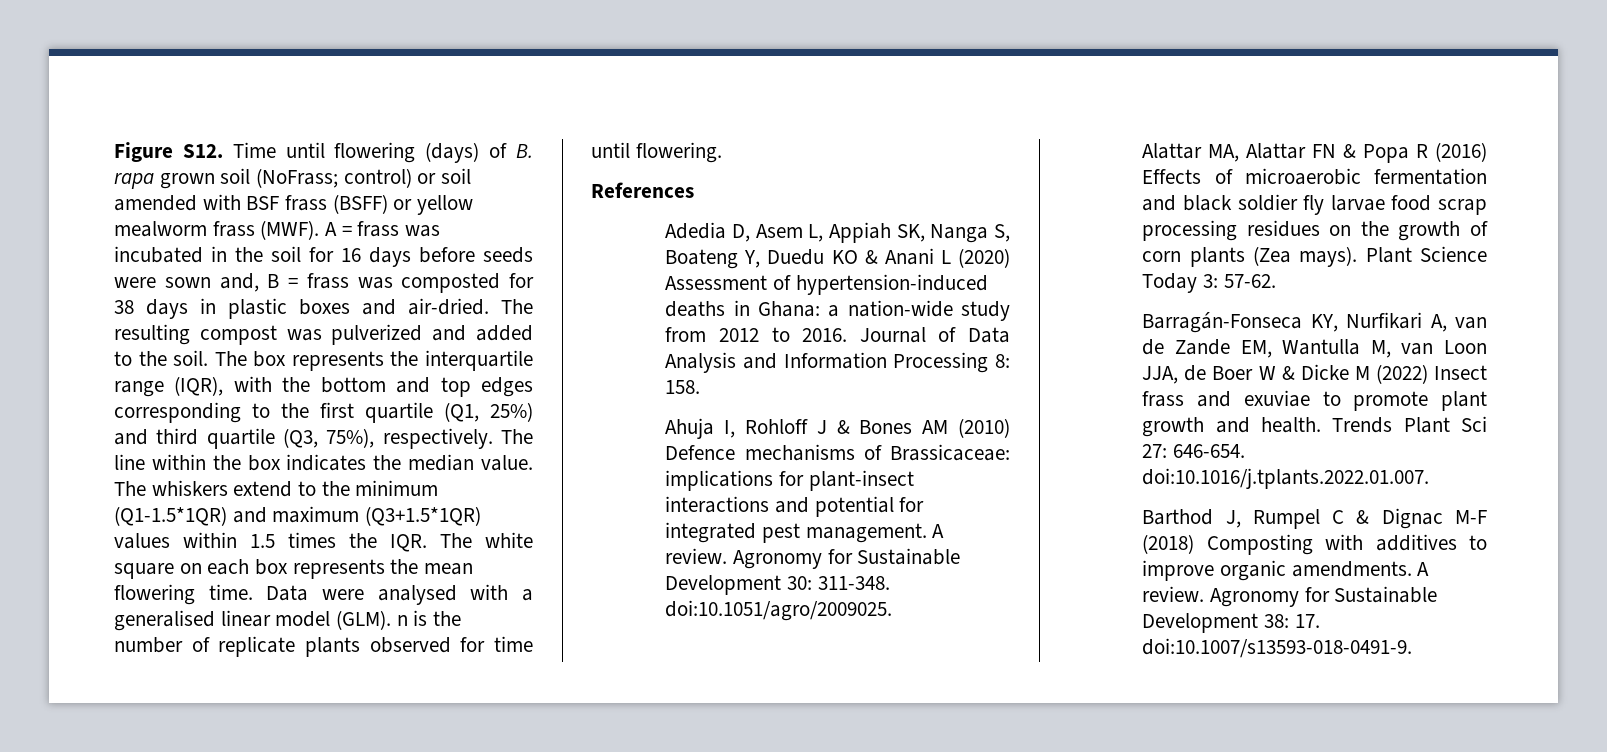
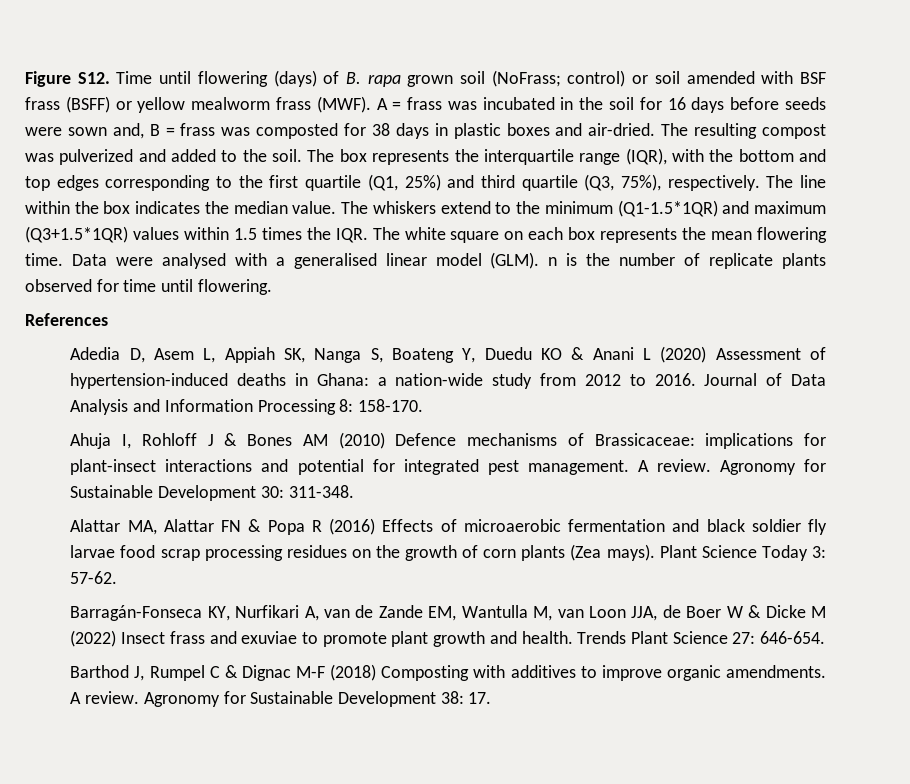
[665,380,701,394] 158. -> [357,399,423,412] 158-170.
[665,600,893,621] doi:10.1051/agro/2009025. -> (354, 491) none
[1461,416,1487,432] Sci -> [672,631,728,644] Science
[1142,468,1430,489] doi:10.1016/j.tplants.2022.01.007. -> (826, 637) none
[1142,638,1413,658] doi:10.1007/s13593-018-0491-9. -> (492, 698) none

